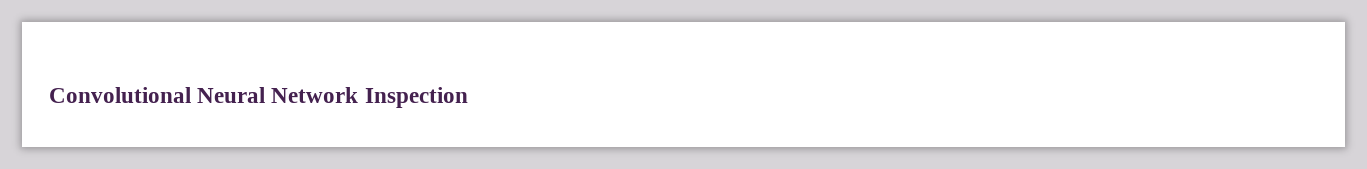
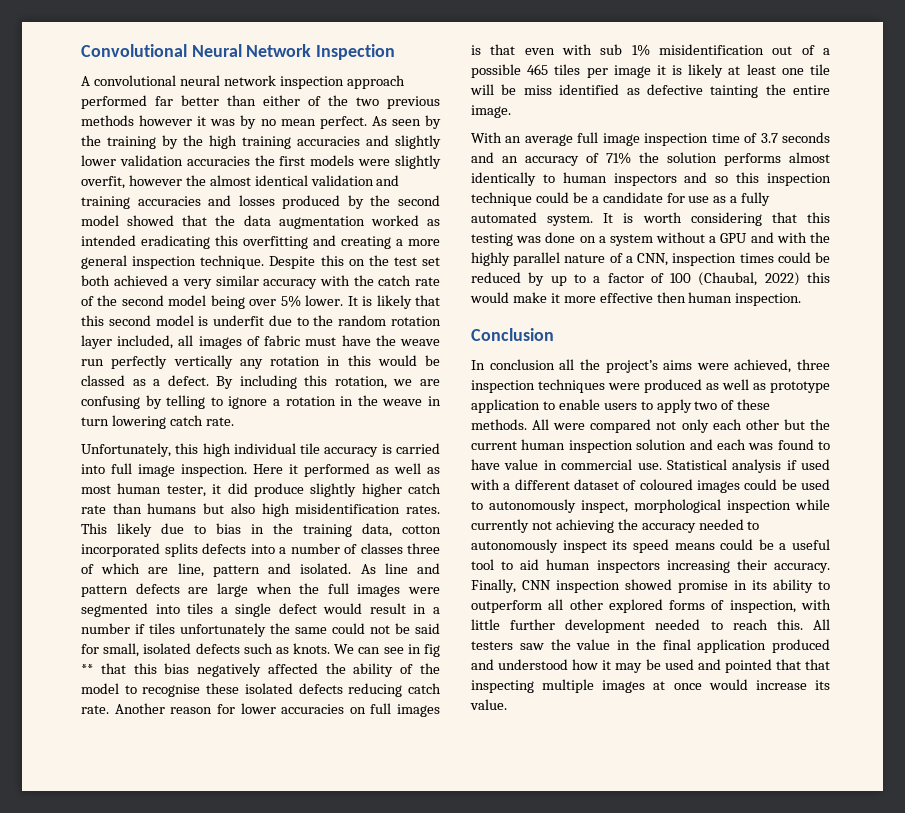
(468, 97) none -> [81,75,405,89] [81,95,440,109] [81,115,442,129] [81,135,441,149] [81,155,441,169] [81,175,400,189] [81,195,440,209] [81,215,440,229] [81,235,440,249] [81,255,440,269] [81,275,441,289] [81,295,440,309] [81,315,441,326] [81,335,440,349] [81,355,440,369] [81,375,440,389] [81,395,442,409] [81,415,234,429] [81,443,440,457] [81,463,440,477] [81,483,441,497] [81,503,441,517] [81,523,441,537] [81,543,440,557] [81,563,441,577] [81,583,440,597] [81,603,440,617] [81,623,440,637] [81,643,441,657] [81,663,440,677] [81,683,442,697] [81,703,440,717] [471,44,830,56] [471,64,830,78] [470,84,830,98] [471,105,511,118] [471,132,830,146] [471,152,830,166] [471,172,831,186] [471,192,771,206] [471,212,830,226] [471,232,830,246] [471,252,830,266] [471,272,830,286] [470,292,802,306] [471,328,554,341] [471,359,830,373] [471,379,830,393] [471,399,771,413] [471,419,830,433] [471,439,830,453] [471,459,830,473] [470,479,830,493] [471,499,830,513] [471,519,760,533] [471,539,830,553] [471,559,830,573] [471,579,830,593] [471,599,831,613] [471,619,830,633] [471,639,830,653] [471,659,830,673] [471,679,830,693] [470,699,507,710] // A convolutional neural network inspection approach performed far better than either of the two previous methods however it was by no mean perfect. As seen by the training by the high training accuracies and slightly lower validation accuracies the first models were slightly overfit, however the almost identical validation and training accuracies and losses produced by the second model showed that the data augmentation worked as intended eradicating this overfitting and creating a more general inspection technique. Despite this on the test set both achieved a very similar accuracy with the catch rate of the second model being over 5% lower. It is likely that this second model is underfit due to the random rotation layer included, all images of fabric must have the weave run perfectly vertically any rotation in this would be classed as a defect. By including this rotation, we are confusing by telling to ignore a rotation in the weave in turn lowering catch rate. // Unfortunately, this high individual tile accuracy is carried into full image inspection. Here it performed as well as most human tester, it did produce slightly higher catch rate than humans but also high misidentification rates. This likely due to bias in the training data, cotton incorporated splits defects into a number of classes three of which are line, pattern and isolated. As line and pattern defects are large when the full images were segmented into tiles a single defect would result in a number if tiles unfortunately the same could not be said for small, isolated defects such as knots. We can see in fig ** that this bias negatively affected the ability of the model to recognise these isolated defects reducing catch rate. Another reason for lower accuracies on full images is that even with sub 1% misidentification out of a possible 465 tiles per image it is likely at least one tile will be miss identified as defective tainting the entire image. // With an average full image inspection time of 3.7 seconds and an accuracy of 71% the solution performs almost identically to human inspectors and so this inspection technique could be a candidate for use as a fully automated system. It is worth considering that this testing was done on a system without a GPU and with the highly parallel nature of a CNN, inspection times could be reduced by up to a factor of 100 (Chaubal, 2022) this would make it more effective then human inspection. // Conclusion // In conclusion all the project’s aims were achieved, three inspection techniques were produced as well as prototype application to enable users to apply two of these methods. All were compared not only each other but the current human inspection solution and each was found to have value in commercial use. Statistical analysis if used with a different dataset of coloured images could be used to autonomously inspect, morphological inspection while currently not achieving the accuracy needed to autonomously inspect its speed means could be a useful tool to aid human inspectors increasing their accuracy. Finally, CNN inspection showed promise in its ability to outperform all other explored forms of inspection, with little further development needed to reach this. All testers saw the value in the final application produced and understood how it may be used and pointed that that inspecting multiple images at once would increase its value.

